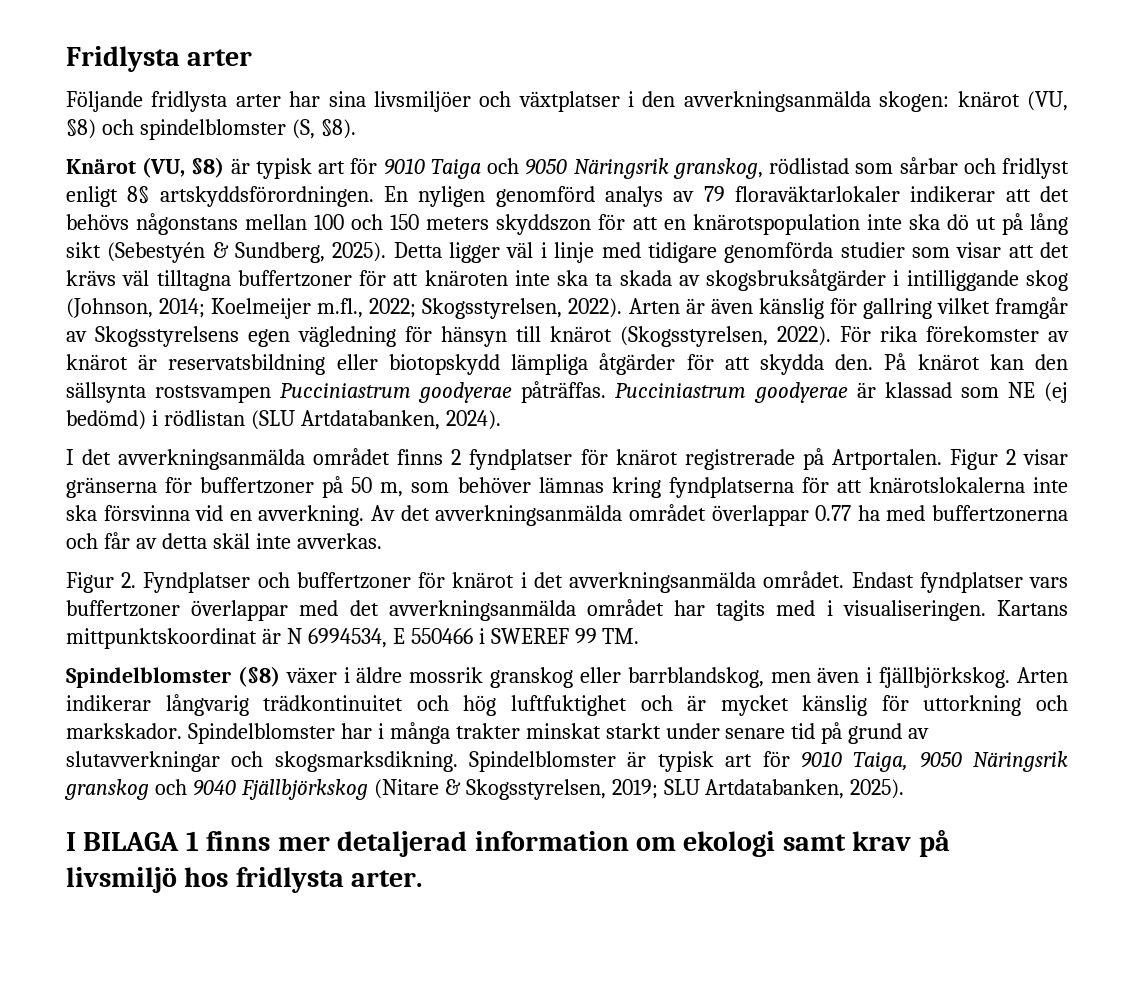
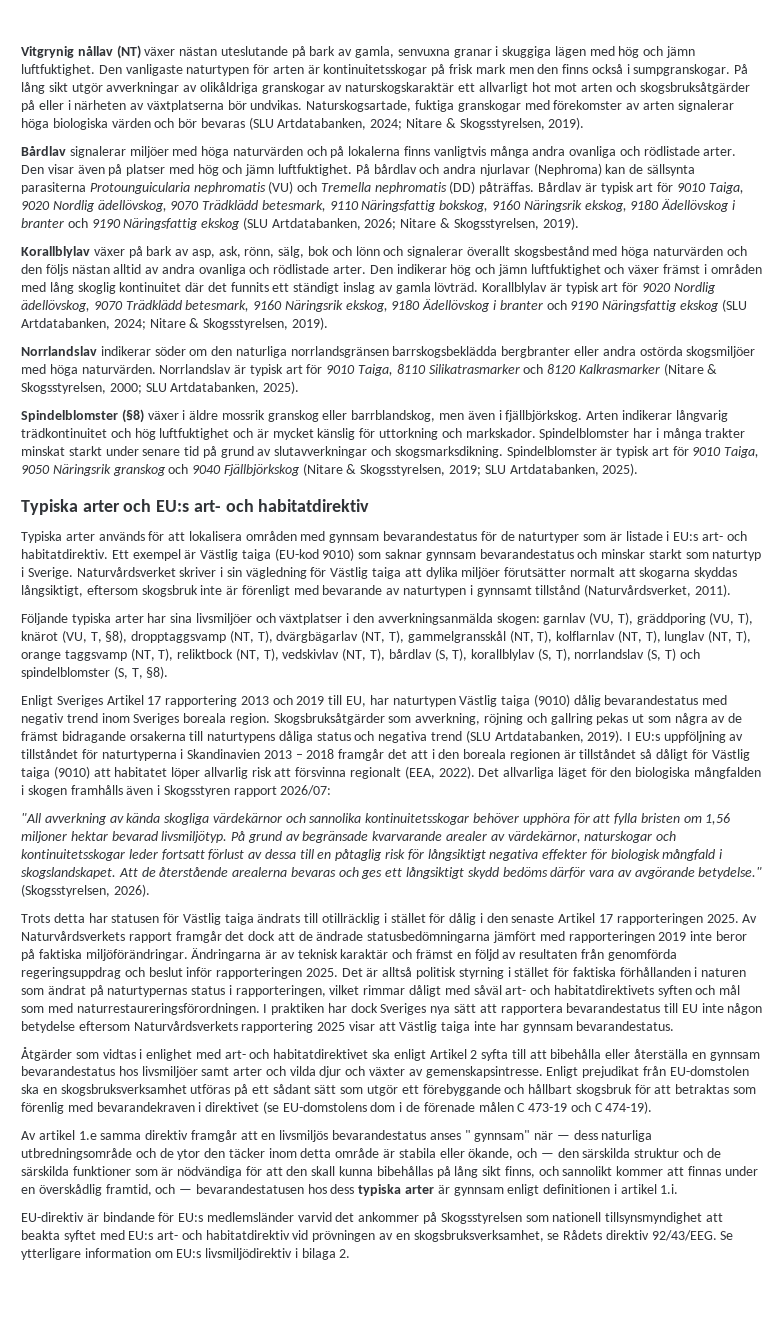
[66,46,253,72] [66,91,1068,112] [66,119,356,140] [66,157,1070,179] [66,186,1070,207] [66,213,1068,235] [66,242,1070,263] [66,269,1068,291] [66,297,1068,319] [66,326,1069,347] [66,353,1068,375] [66,381,1068,403] [66,410,501,430] [66,448,1068,470] [66,476,1068,498] [66,504,1069,526] [66,532,382,549] [66,571,1069,593] [66,599,1068,621] [66,628,640,649] Fridlysta arter // Följande fridlysta arter har sina livsmiljöer och växtplatser i den avverkningsanmälda skogen: knärot (VU, §8) och spindelblomster (S, §8). // Knärot (VU, §8) är typisk art för 9010 Taiga och 9050 Näringsrik granskog, rödlistad som sårbar och fridlyst enligt 8§ artskyddsförordningen. En nyligen genomförd analys av 79 floraväktarlokaler indikerar att det behövs någonstans mellan 100 och 150 meters skyddszon för att en knärotspopulation inte ska dö ut på lång sikt (Sebestyén & Sundberg, 2025). Detta ligger väl i linje med tidigare genomförda studier som visar att det krävs väl tilltagna buffertzoner för att knäroten inte ska ta skada av skogsbruksåtgärder i intilliggande skog (Johnson, 2014; Koelmeijer m.fl., 2022; Skogsstyrelsen, 2022). Arten är även känslig för gallring vilket framgår av Skogsstyrelsens egen vägledning för hänsyn till knärot (Skogsstyrelsen, 2022). För rika förekomster av knärot är reservatsbildning eller biotopskydd lämpliga åtgärder för att skydda den. På knärot kan den sällsynta rostsvampen Pucciniastrum goodyerae påträffas. Pucciniastrum goodyerae är klassad som NE (ej bedömd) i rödlistan (SLU Artdatabanken, 2024). // I det avverkningsanmälda området finns 2 fyndplatser för knärot registrerade på Artportalen. Figur 2 visar gränserna för buffertzoner på 50 m, som behöver lämnas kring fyndplatserna för att knärotslokalerna inte ska försvinna vid en avverkning. Av det avverkningsanmälda området överlappar 0.77 ha med buffertzonerna och får av detta skäl inte avverkas. // Figur 2. Fyndplatser och buffertzoner för knärot i det avverkningsanmälda området. Endast fyndplatser vars buffertzoner överlappar med det avverkningsanmälda området har tagits med i visualiseringen. Kartans mittpunktskoordinat är N 6994534, E 550466 i SWEREF 99 TM. -> [21,45,696,59] [21,64,749,76] [21,82,750,94] [21,100,734,112] [21,117,585,130] [21,146,737,158] [21,163,696,176] [21,181,744,194] [21,199,736,212] [21,217,579,230] [21,246,747,258] [21,264,762,276] [21,282,716,294] [21,299,747,312] [21,317,328,330] [21,346,756,358] [21,363,718,376] [21,381,300,394] Vitgrynig nållav (NT) växer nästan uteslutande på bark av gamla, senvuxna granar i skuggiga lägen med hög och jämn luftfuktighet. Den vanligaste naturtypen för arten är kontinuitetsskogar på frisk mark men den finns också i sumpgranskogar. På lång sikt utgör avverkningar av olikåldriga granskogar av naturskogskaraktär ett allvarligt hot mot arten och skogsbruksåtgärder på eller i närheten av växtplatserna bör undvikas. Naturskogsartade, fuktiga granskogar med förekomster av arten signalerar höga biologiska värden och bör bevaras (SLU Artdatabanken, 2024; Nitare & Skogsstyrelsen, 2019). // Bårdlav signalerar miljöer med höga naturvärden och på lokalerna finns vanligtvis många andra ovanliga och rödlistade arter. Den visar även på platser med hög och jämn luftfuktighet. På bårdlav och andra njurlavar (Nephroma) kan de sällsynta parasiterna Protounguicularia nephromatis (VU) och Tremella nephromatis (DD) påträffas. Bårdlav är typisk art för 9010 Taiga, 9020 Nordlig ädellövskog, 9070 Trädklädd betesmark, 9110 Näringsfattig bokskog, 9160 Näringsrik ekskog, 9180 Ädellövskog i branter och 9190 Näringsfattig ekskog (SLU Artdatabanken, 2026; Nitare & Skogsstyrelsen, 2019). // Korallblylav växer på bark av asp, ask, rönn, sälg, bok och lönn och signalerar överallt skogsbestånd med höga naturvärden och den följs nästan alltid av andra ovanliga och rödlistade arter. Den indikerar hög och jämn luftfuktighet och växer främst i områden med lång skoglig kontinuitet där det funnits ett ständigt inslag av gamla lövträd. Korallblylav är typisk art för 9020 Nordlig ädellövskog, 9070 Trädklädd betesmark, 9160 Näringsrik ekskog, 9180 Ädellövskog i branter och 9190 Näringsfattig ekskog (SLU Artdatabanken, 2024; Nitare & Skogsstyrelsen, 2019). // Norrlandslav indikerar söder om den naturliga norrlandsgränsen barrskogsbeklädda bergbranter eller andra ostörda skogsmiljöer med höga naturvärden. Norrlandslav är typisk art för 9010 Taiga, 8110 Silikatrasmarker och 8120 Kalkrasmarker (Nitare & Skogsstyrelsen, 2000; SLU Artdatabanken, 2025).
[66,830,950,857] [66,867,423,893] I BILAGA 1 finns mer detaljerad information om ekologi samt krav på livsmiljö hos fridlysta arter. -> [21,499,370,515] [21,531,747,543] [21,548,762,561] [21,567,738,579] [21,584,731,597] [21,612,754,625] [21,630,752,643] [21,648,700,661] [21,666,169,679] [21,694,728,707] [21,713,743,725] [21,730,744,743] [21,749,750,761] [21,766,762,779] [21,785,332,797] [21,813,731,825] [21,831,677,843] [21,849,724,861] [21,867,763,879] [21,884,150,897] [21,913,758,925] [21,931,747,943] [21,948,677,961] [21,967,747,979] [21,985,741,997] [21,1003,763,1015] [21,1021,675,1033] [21,1047,760,1061] [21,1066,749,1078] [21,1084,757,1096] [21,1101,653,1114] [21,1130,653,1142] [21,1148,721,1160] [21,1166,758,1178] [21,1184,679,1196] [21,1212,723,1224] [21,1230,734,1242] [21,1248,351,1260] Typiska arter och EU:s art- och habitatdirektiv // Typiska arter används för att lokalisera områden med gynnsam bevarandestatus för de naturtyper som är listade i EU:s art- och habitatdirektiv. Ett exempel är Västlig taiga (EU-kod 9010) som saknar gynnsam bevarandestatus och minskar starkt som naturtyp i Sverige. Naturvårdsverket skriver i sin vägledning för Västlig taiga att dylika miljöer förutsätter normalt att skogarna skyddas långsiktigt, eftersom skogsbruk inte är förenligt med bevarande av naturtypen i gynnsamt tillstånd (Naturvårdsverket, 2011). // Följande typiska arter har sina livsmiljöer och växtplatser i den avverkningsanmälda skogen: garnlav (VU, T), gräddporing (VU, T), knärot (VU, T, §8), dropptaggsvamp (NT, T), dvärgbägarlav (NT, T), gammelgransskål (NT, T), kolflarnlav (NT, T), lunglav (NT, T), orange taggsvamp (NT, T), reliktbock (NT, T), vedskivlav (NT, T), bårdlav (S, T), korallblylav (S, T), norrlandslav (S, T) och spindelblomster (S, T, §8). // Enligt Sveriges Artikel 17 rapportering 2013 och 2019 till EU, har naturtypen Västlig taiga (9010) dålig bevarandestatus med negativ trend inom Sveriges boreala region. Skogsbruksåtgärder som avverkning, röjning och gallring pekas ut som några av de främst bidragande orsakerna till naturtypens dåliga status och negativa trend (SLU Artdatabanken, 2019). I EU:s uppföljning av tillståndet för naturtyperna i Skandinavien 2013 – 2018 framgår det att i den boreala regionen är tillståndet så dåligt för Västlig taiga (9010) att habitatet löper allvarlig risk att försvinna regionalt (EEA, 2022). Det allvarliga läget för den biologiska mångfalden i skogen framhålls även i Skogsstyren rapport 2026/07: // "All avverkning av kända skogliga värdekärnor och sannolika kontinuitetsskogar behöver upphöra för att fylla bristen om 1,56 miljoner hektar bevarad livsmiljötyp. På grund av begränsade kvarvarande arealer av värdekärnor, naturskogar och kontinuitetsskogar leder fortsatt förlust av dessa till en påtaglig risk för långsiktigt negativa effekter för biologisk mångfald i skogslandskapet. Att de återstående arealerna bevaras och ges ett långsiktigt skydd bedöms därför vara av avgörande betydelse." (Skogsstyrelsen, 2026). // Trots detta har statusen för Västlig taiga ändrats till otillräcklig i stället för dålig i den senaste Artikel 17 rapporteringen 2025. Av Naturvårdsverkets rapport framgår det dock att de ändrade statusbedömningarna jämfört med rapporteringen 2019 inte beror på faktiska miljöförändringar. Ändringarna är av teknisk karaktär och främst en följd av resultaten från genomförda regeringsuppdrag och beslut inför rapporteringen 2025. Det är alltså politisk styrning i stället för faktiska förhållanden i naturen som ändrat på naturtypernas status i rapporteringen, vilket rimmar dåligt med såväl art- och habitatdirektivets syften och mål som med naturrestaureringsförordningen. I praktiken har dock Sveriges nya sätt att rapportera bevarandestatus till EU inte någon betydelse eftersom Naturvårdsverkets rapportering 2025 visar att Västlig taiga inte har gynnsam bevarandestatus. // Åtgärder som vidtas i enlighet med art- och habitatdirektivet ska enligt Artikel 2 syfta till att bibehålla eller återställa en gynnsam bevarandestatus hos livsmiljöer samt arter och vilda djur och växter av gemenskapsintresse. Enligt prejudikat från EU-domstolen ska en skogsbruksverksamhet utföras på ett sådant sätt som utgör ett förebyggande och hållbart skogsbruk för att betraktas som förenlig med bevarandekraven i direktivet (se EU-domstolens dom i de förenade målen C 473-19 och C 474-19). // Av artikel 1.e samma direktiv framgår att en livsmiljös bevarandestatus anses " gynnsam" när — dess naturliga utbredningsområde och de ytor den täcker inom detta område är stabila eller ökande, och — den särskilda struktur och de särskilda funktioner som är nödvändiga för att den skall kunna bibehållas på lång sikt finns, och sannolikt kommer att finnas under en överskådlig framtid, och — bevarandestatusen hos dess typiska arter är gynnsam enligt definitionen i artikel 1.i. // EU-direktiv är bindande för EU:s medlemsländer varvid det ankommer på Skogsstyrelsen som nationell tillsynsmyndighet att beakta syftet med EU:s art- och habitatdirektiv vid prövningen av en skogsbruksverksamhet, se Rådets direktiv 92/43/EEG. Se ytterligare information om EU:s livsmiljödirektiv i bilaga 2.

